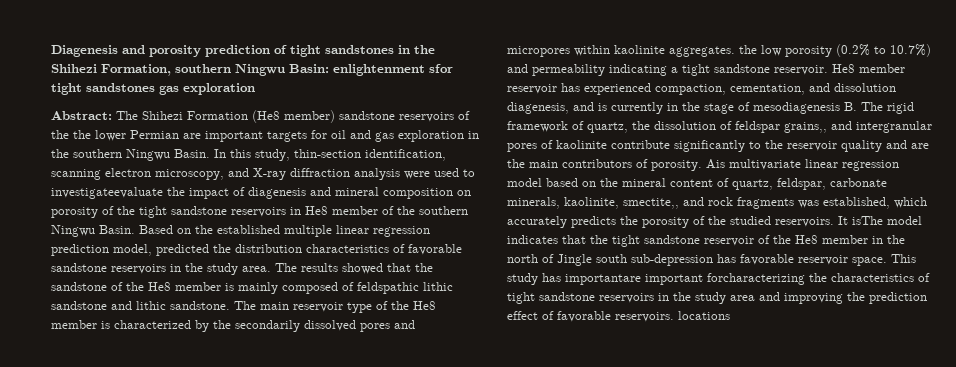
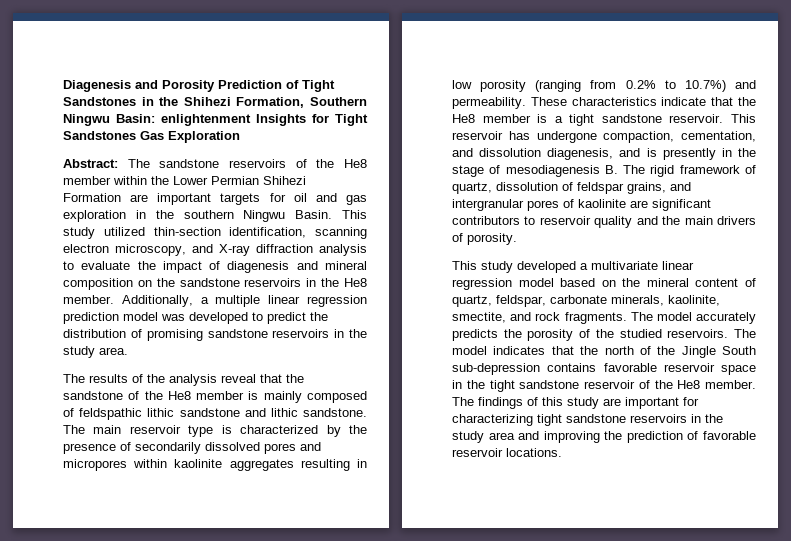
[149,45,394,57] porosity prediction of tight sandstones -> [162,80,335,92] [63,97,136,106] Porosity Prediction of Tight Sandstones
[175,64,231,73] southern -> [310,97,367,106] Southern
[429,64,453,73] [51,83,255,95] [51,110,470,123] [51,130,179,141] sfor tight sandstones gas exploration // Abstract: The Shihezi Formation (He8 member) sandstone reservoirs of the the lower Permian -> [256,114,368,126] [63,131,240,143] [63,159,367,168] [63,176,306,185] [63,193,121,202] Insights for Tight Sandstones Gas Exploration // Abstract: The sandstone reservoirs of the He8 member within the Lower Permian Shihezi Formation
[214,149,290,161] In this study, -> [342,210,367,219] [63,227,145,239] This study utilized
[404,168,475,179] [51,187,163,199] were used to investigateevaluate -> [63,261,131,270] to evaluate
[51,206,468,218] [51,225,430,237] [51,244,462,256] porosity of the tight sandstone reservoirs in He8 member of the southern Ningwu Basin. Based on the established multiple linear regression prediction model, predicted the distribution characteristics of favorable -> [156,278,367,287] [63,295,368,307] [63,312,328,324] [63,329,203,341] the sandstone reservoirs in the He8 member. Additionally, a multiple linear regression prediction model was developed to predict the distribution of promising
(271, 269) none -> (128, 351) //
[342,263,383,274] showed -> [132,374,256,386] of the analysis reveal
[376,301,436,310] [51,320,97,329] of the He8 member -> (214, 431) none
(231, 324) none -> [63,442,131,454] presence of
[669,44,931,57] [507,64,667,76] aggregates. the low porosity (0.2% to 10.7%) and permeability indicating -> [229,459,367,471] [452,80,756,92] [452,97,756,109] [452,114,548,123] aggregates resulting in low porosity (ranging from 0.2% to 10.7%) and permeability. These characteristics indicate that the He8 member is
[832,64,905,73] He8 member -> [731,114,756,123] This
[584,83,651,95] experienced -> [536,131,597,143] undergone
[611,102,663,114] currently -> [662,148,716,160] presently
[632,121,650,130] the -> (492, 188) none
[784,122,827,133] grains,, -> [627,182,666,194] grains,
[611,140,783,152] contribute significantly to the -> [630,199,711,211] [452,216,536,225] are significant contributors to
[911,143,929,149] are -> (658, 220) none
[562,159,632,168] contributors -> [717,216,756,225] drivers
[706,159,725,169] Ais -> [452,261,588,273] // This study developed a
[623,198,679,209] smectite,, -> [452,312,506,323] smectite,
[737,197,927,209] fragments was established, which -> [564,312,692,324] fragments. The model
[838,216,883,225] It isThe -> [734,329,756,338] The
(608, 239) none -> [604,346,756,358] [452,363,756,375] [452,380,485,389] north of the Jingle South sub-depression contains favorable reservoir space in the
[822,235,905,244] [507,254,916,266] [507,273,930,285] member in the north of Jingle south sub-depression has favorable reservoir space. This study has importantare important forcharacterizing the characteristics of -> [705,380,756,389] [452,397,699,409] [452,414,533,426] member. The findings of this study are important for characterizing
[507,311,730,322] effect of favorable reservoirs. locations -> [687,431,756,440] [452,448,562,457] of favorable reservoir locations.

